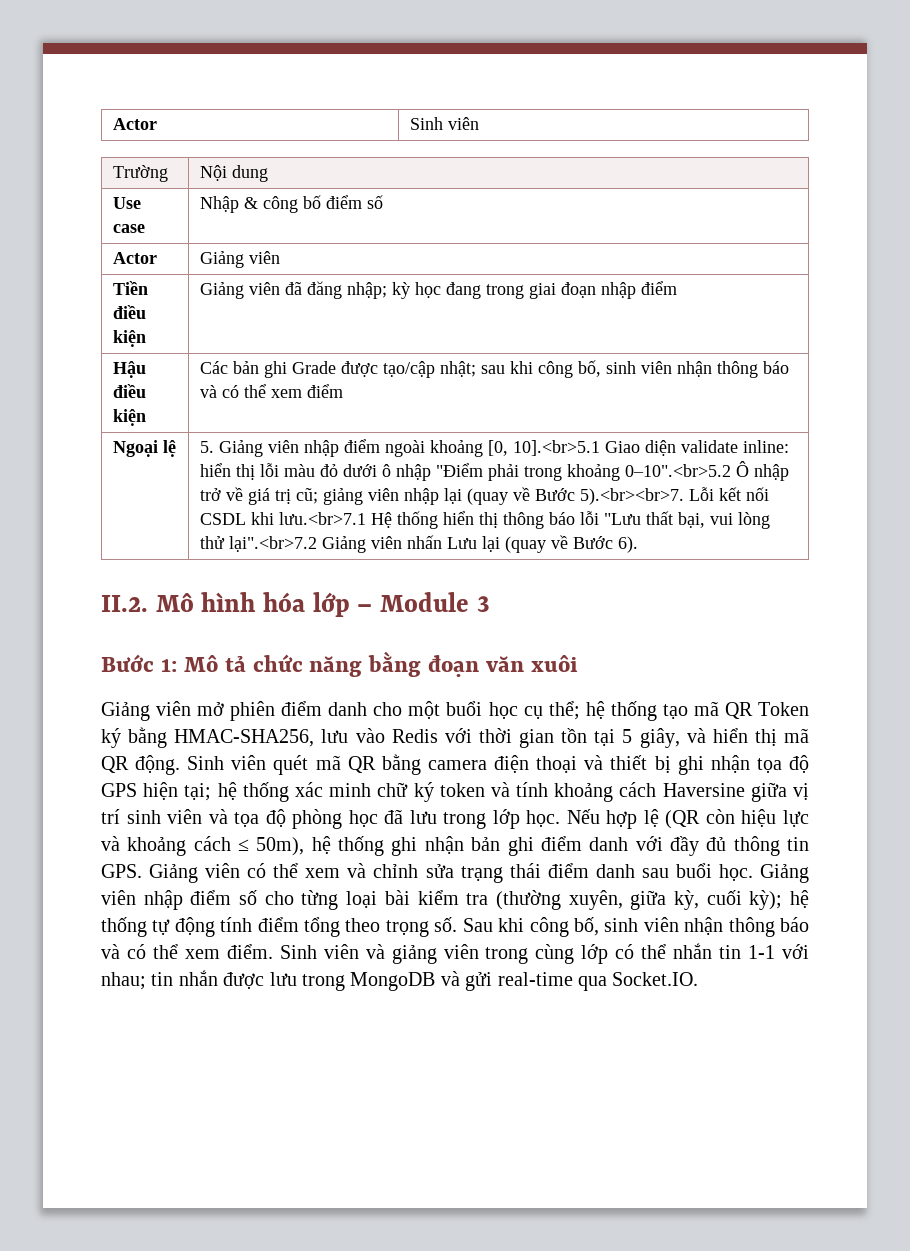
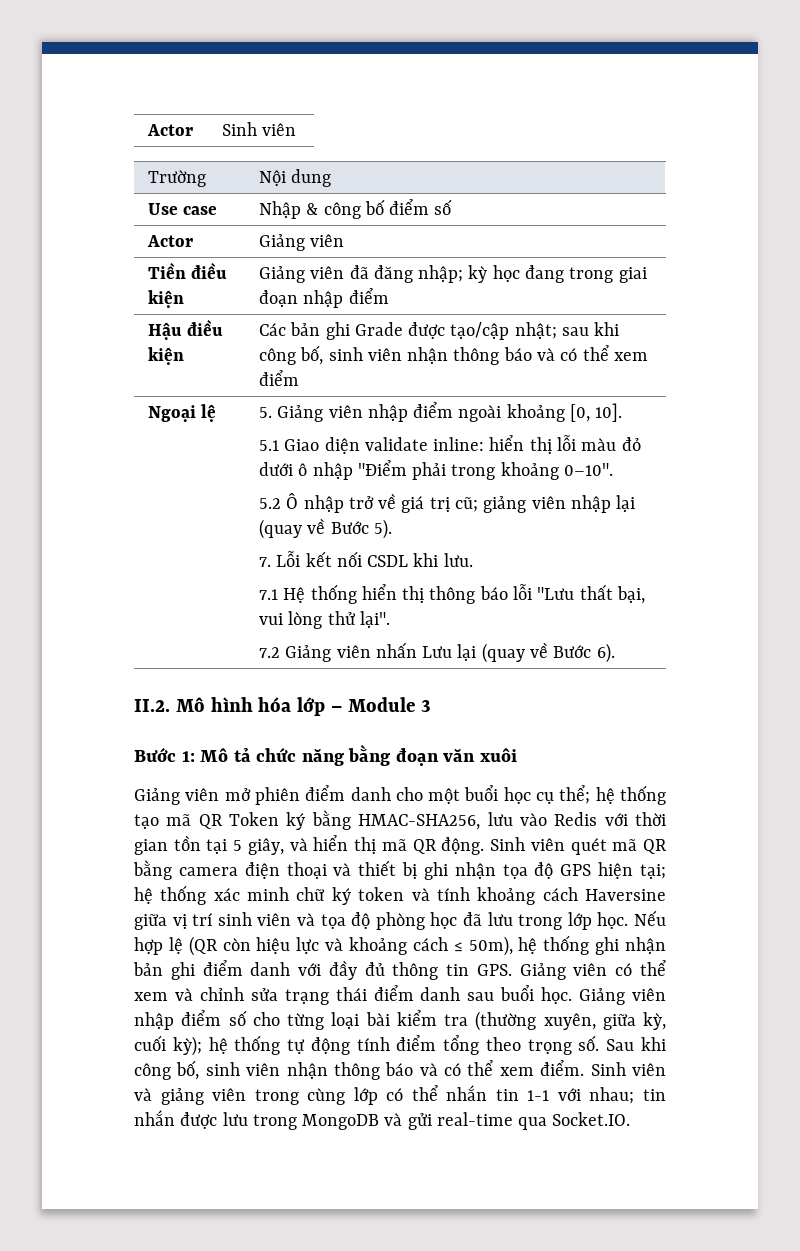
[513,440,601,456] 10].<br>5.1 -> [595,403,623,422] [259,440,280,451] 10]. // 5.1
[625,464,732,477] 0–10".<br>5.2 -> [564,463,614,476] [259,498,282,509] 0–10". // 5.2
[580,488,685,505] 5).<br><br>7. -> [373,519,392,539] [259,557,272,567] 5). // 7.
[279,512,367,525] lưu.<br>7.1 -> [443,553,473,567] [259,589,279,600] lưu. // 7.1
[229,536,318,552] lại".<br>7.2 -> [359,611,390,628] [259,647,281,658] lại". // 7.2

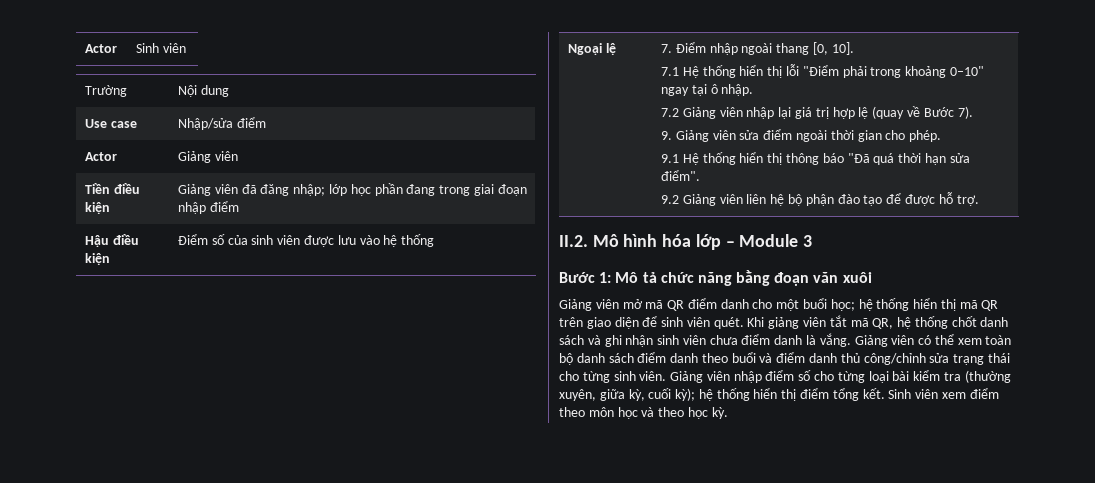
[259,199,453,219] Nhập & công bố điểm số -> [178,117,266,130] Nhập/sửa điểm
[468,265,520,283] kỳ học -> [329,183,403,196] lớp học phần
[259,322,620,340] [259,345,648,365] [259,370,300,386] [148,404,217,422] [259,402,623,422] [259,435,641,454] [259,460,614,480] [259,493,636,513] [259,518,392,539] [259,551,473,567] Các bản ghi Grade được tạo/cập nhật; sau khi công bố, sinh viên nhận thông báo và có thể xem điểm // Ngoại lệ | 5. Giảng viên nhập điểm ngoài khoảng [0, 10]. // 5.1 Giao diện validate inline: hiển thị lỗi màu đỏ dưới ô nhập "Điểm phải trong khoảng 0–10". // 5.2 Ô nhập trở về giá trị cũ; giảng viên nhập lại (quay về Bước 5). // 7. Lỗi kết nối CSDL khi lưu. -> [178,234,435,247] [568,43,616,55] [661,42,854,55] Điểm số của sinh viên được lưu vào hệ thống // Ngoại lệ | 7. Điểm nhập ngoài thang [0, 10].
[429,584,645,604] [259,611,390,629] [259,642,615,663] thông báo lỗi "Lưu thất bại, vui lòng thử lại". // 7.2 Giảng viên nhấn Lưu lại (quay về Bước 6). -> [786,64,984,78] [661,84,754,96] [661,106,973,119] [661,129,942,142] [661,152,970,165] [661,170,701,181] [661,192,979,206] lỗi "Điểm phải trong khoảng 0–10" ngay tại ô nhập. // 7.2 Giảng viên nhập lại giá trị hợp lệ (quay về Bước 7). // 9. Giảng viên sửa điểm ngoài thời gian cho phép. // 9.1 Hệ thống hiển thị thông báo "Đã quá thời hạn sửa điểm". // 9.2 Giảng viên liên hệ bộ phận đào tạo để được hỗ trợ.
[254,787,300,805] phiên -> [645,300,685,311] mã QR
[503,785,666,805] [134,810,666,830] [134,835,667,855] [133,860,667,880] [134,885,666,905] [134,910,667,930] [134,935,666,956] [133,960,512,980] học cụ thể; hệ thống tạo mã QR Token ký bằng HMAC-SHA256, lưu vào Redis với thời gian tồn tại 5 giây, và hiển thị mã QR động. Sinh viên quét mã QR bằng camera điện thoại và thiết bị ghi nhận tọa độ GPS hiện tại; hệ thống xác minh chữ ký token và tính khoảng cách Haversine giữa vị trí sinh viên và tọa độ phòng học đã lưu trong lớp học. Nếu hợp lệ (QR còn hiệu lực và khoảng cách ≤ 50m), hệ thống ghi nhận bản ghi điểm danh với đầy đủ thông tin GPS. -> [830,298,999,311] [559,315,1009,329] [559,333,851,347] học; hệ thống hiển thị mã QR trên giao diện để sinh viên quét. Khi giảng viên tắt mã QR, hệ thống chốt danh sách và ghi nhận sinh viên chưa điểm danh là vắng.
[174,985,573,1005] và chỉnh sửa trạng thái điểm danh sau buổi học. -> [985,335,1012,345] [559,352,1010,365] [559,371,667,383] toàn bộ danh sách điểm danh theo buổi và điểm danh thủ công/chỉnh sửa trạng thái cho từng sinh viên.
[287,1035,666,1055] [134,1060,666,1080] [134,1085,667,1105] [134,1110,631,1130] tự động tính điểm tổng theo trọng số. Sau khi công bố, sinh viên nhận thông báo và có thể xem điểm. Sinh viên và giảng viên trong cùng lớp có thể nhắn tin 1-1 với nhau; tin nhắn được lưu trong MongoDB và gửi real-time qua Socket.IO. -> [753,388,999,401] [559,407,728,419] hiển thị điểm tổng kết. Sinh viên xem điểm theo môn học và theo học kỳ.

